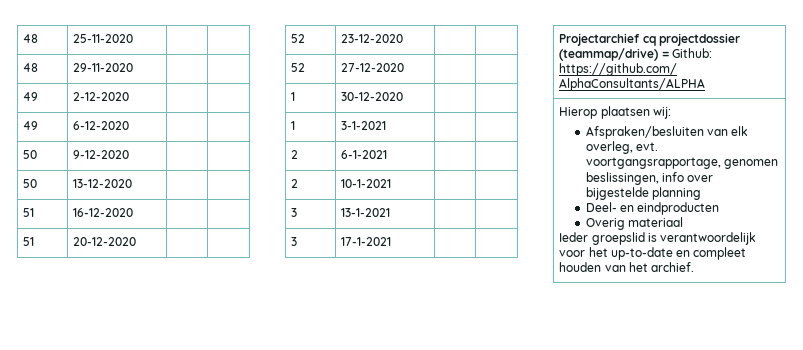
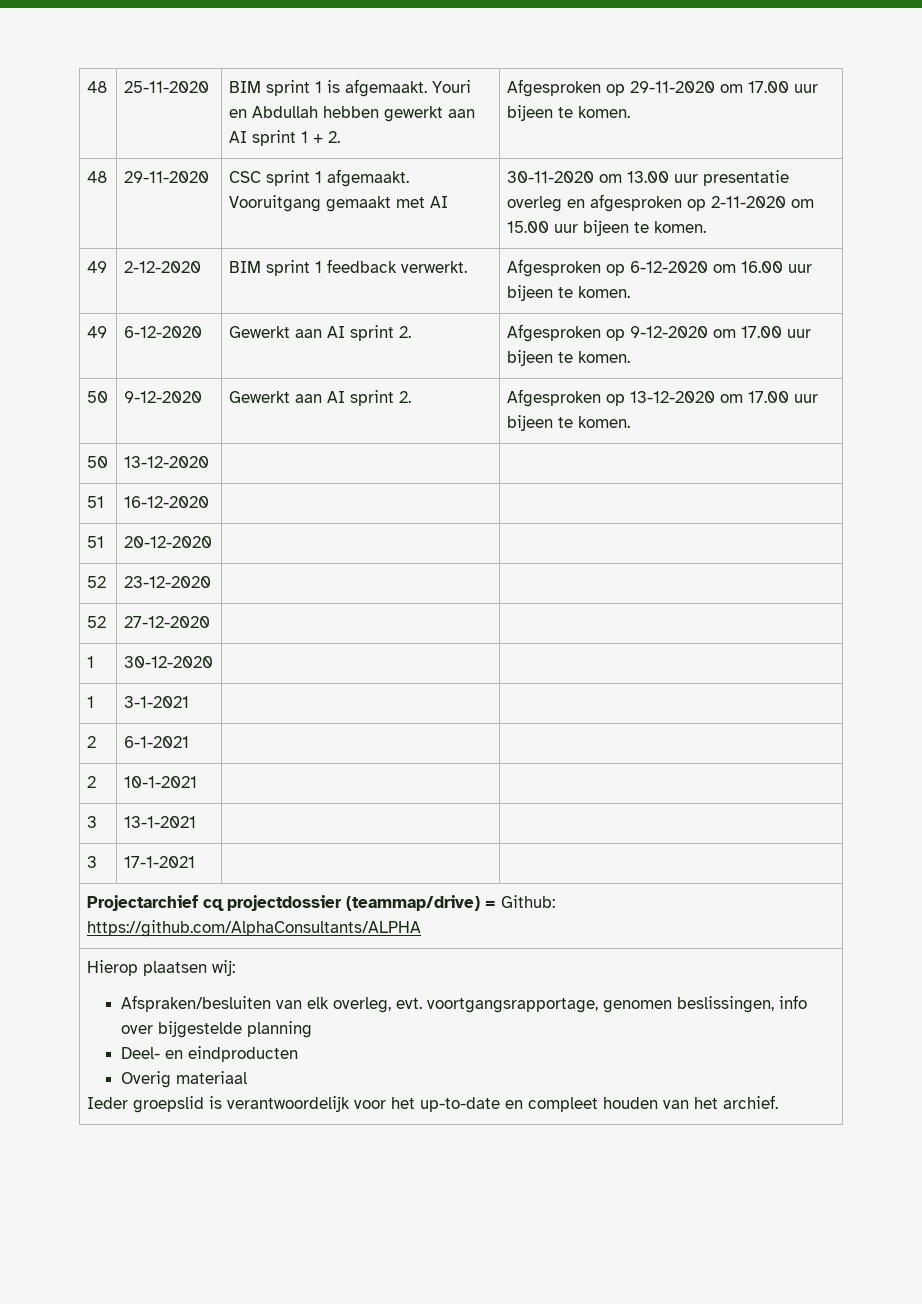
[23,63,39,72] [73,63,134,72] [23,92,39,101] [73,92,130,101] [23,121,39,130] [73,121,130,130] [23,150,38,159] [73,150,130,159] | // 48 | 29-11-2020 | | // 49 | 2-12-2020 | | // 49 | 6-12-2020 | | // 50 | 9-12-2020 | | -> [228,79,471,97] [228,106,475,122] [228,130,340,146] [506,79,818,97] [506,105,630,121] [86,171,107,183] [123,171,209,183] [228,169,409,187] [228,195,448,212] [506,170,789,186] [506,194,814,212] [506,220,706,236] [86,261,107,273] [123,261,201,273] [228,259,467,276] [506,259,812,277] [506,285,630,301] [86,326,107,338] [123,326,202,338] [228,325,411,341] [506,324,811,342] [506,350,630,366] [86,391,108,403] [123,391,202,403] [228,390,411,406] [506,389,818,407] [506,415,630,431] BIM sprint 1 is afgemaakt. Youri en Abdullah hebben gewerkt aan AI sprint 1 + 2. | Afgesproken op 29-11-2020 om 17.00 uur bijeen te komen. // 48 | 29-11-2020 | CSC sprint 1 afgemaakt. Vooruitgang gemaakt met AI | 30-11-2020 om 13.00 uur presentatie overleg en afgesproken op 2-11-2020 om 15.00 uur bijeen te komen. // 49 | 2-12-2020 | BIM sprint 1 feedback verwerkt. | Afgesproken op 6-12-2020 om 16.00 uur bijeen te komen. // 49 | 6-12-2020 | Gewerkt aan AI sprint 2. | Afgesproken op 9-12-2020 om 17.00 uur bijeen te komen. // 50 | 9-12-2020 | Gewerkt aan AI sprint 2. | Afgesproken op 13-12-2020 om 17.00 uur bijeen te komen.

